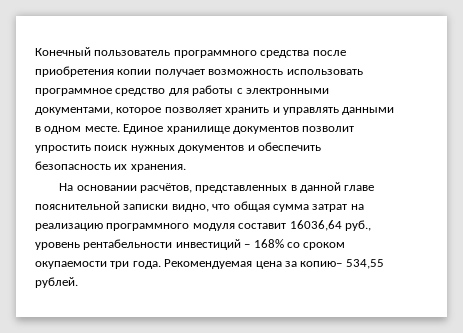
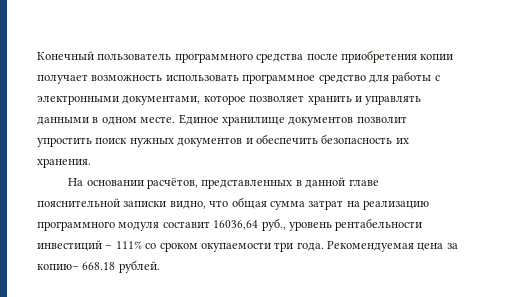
[253,239,284,248] 168% -> [115,241,142,249] 111%
[345,259,384,269] 534,55 -> [82,262,116,270] 668.18

